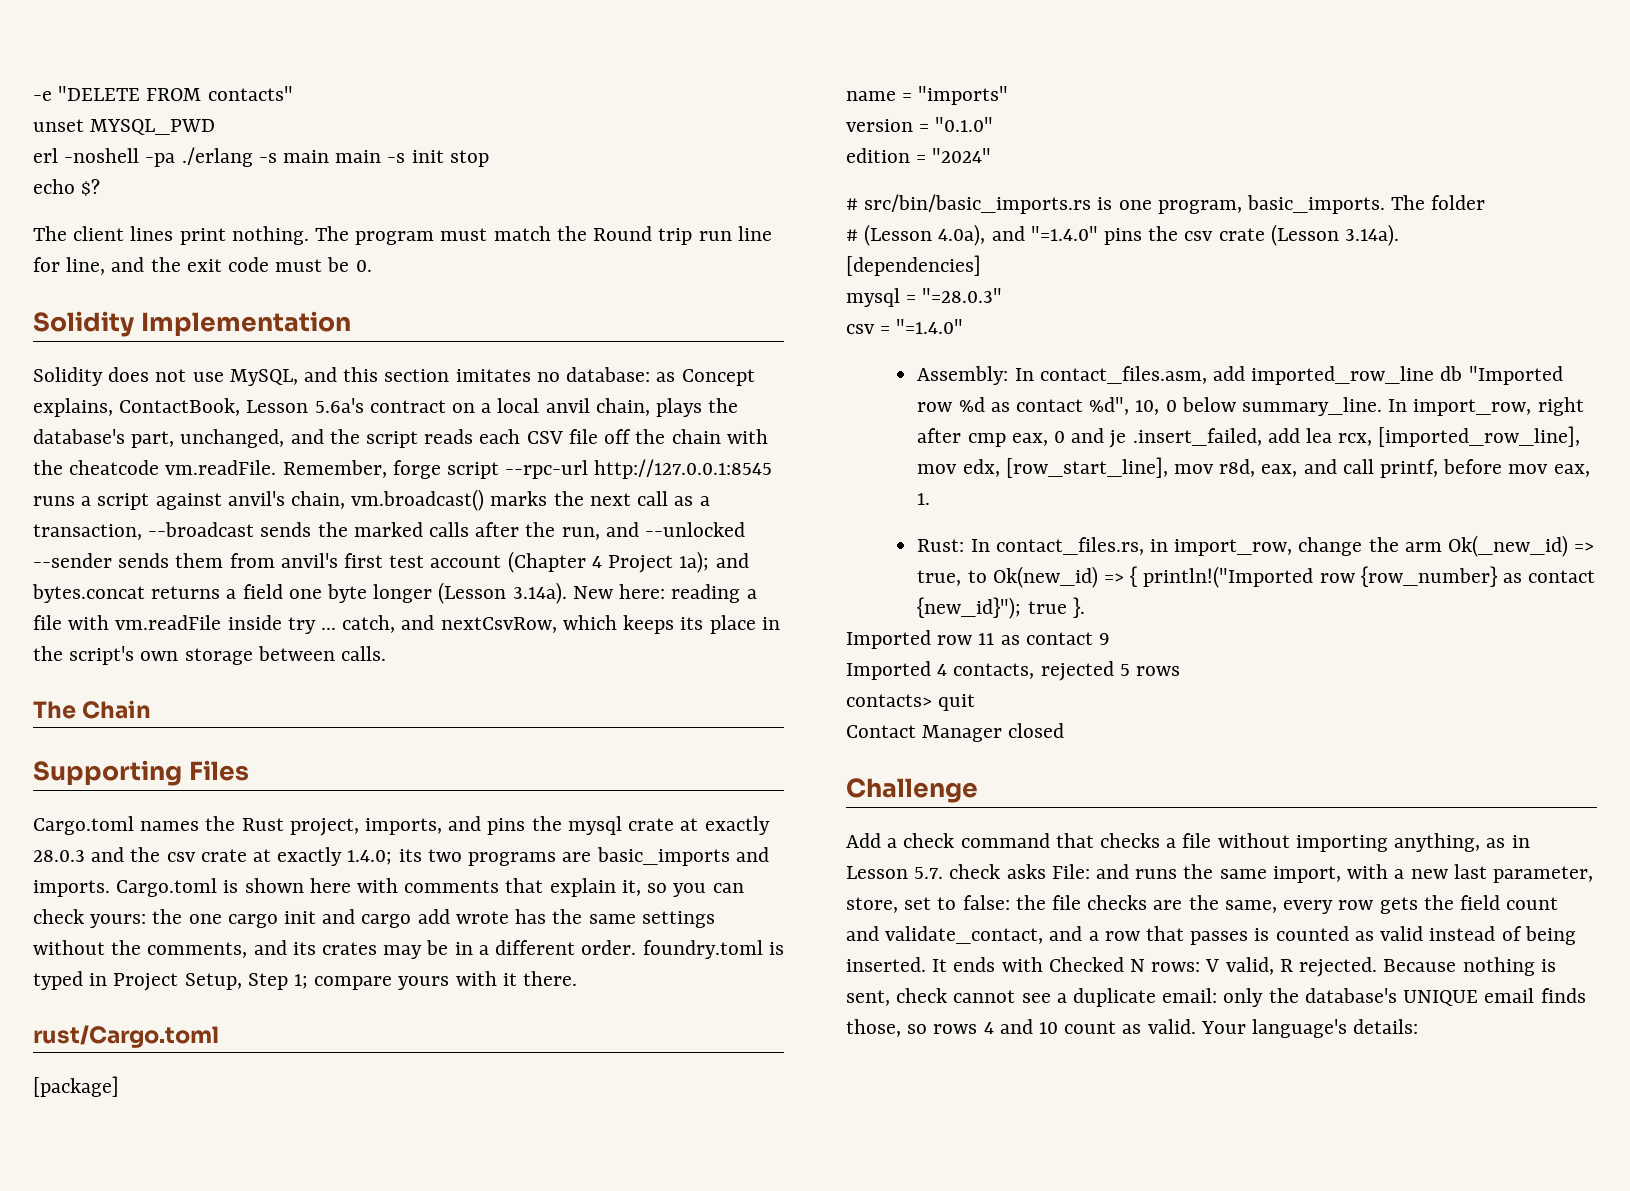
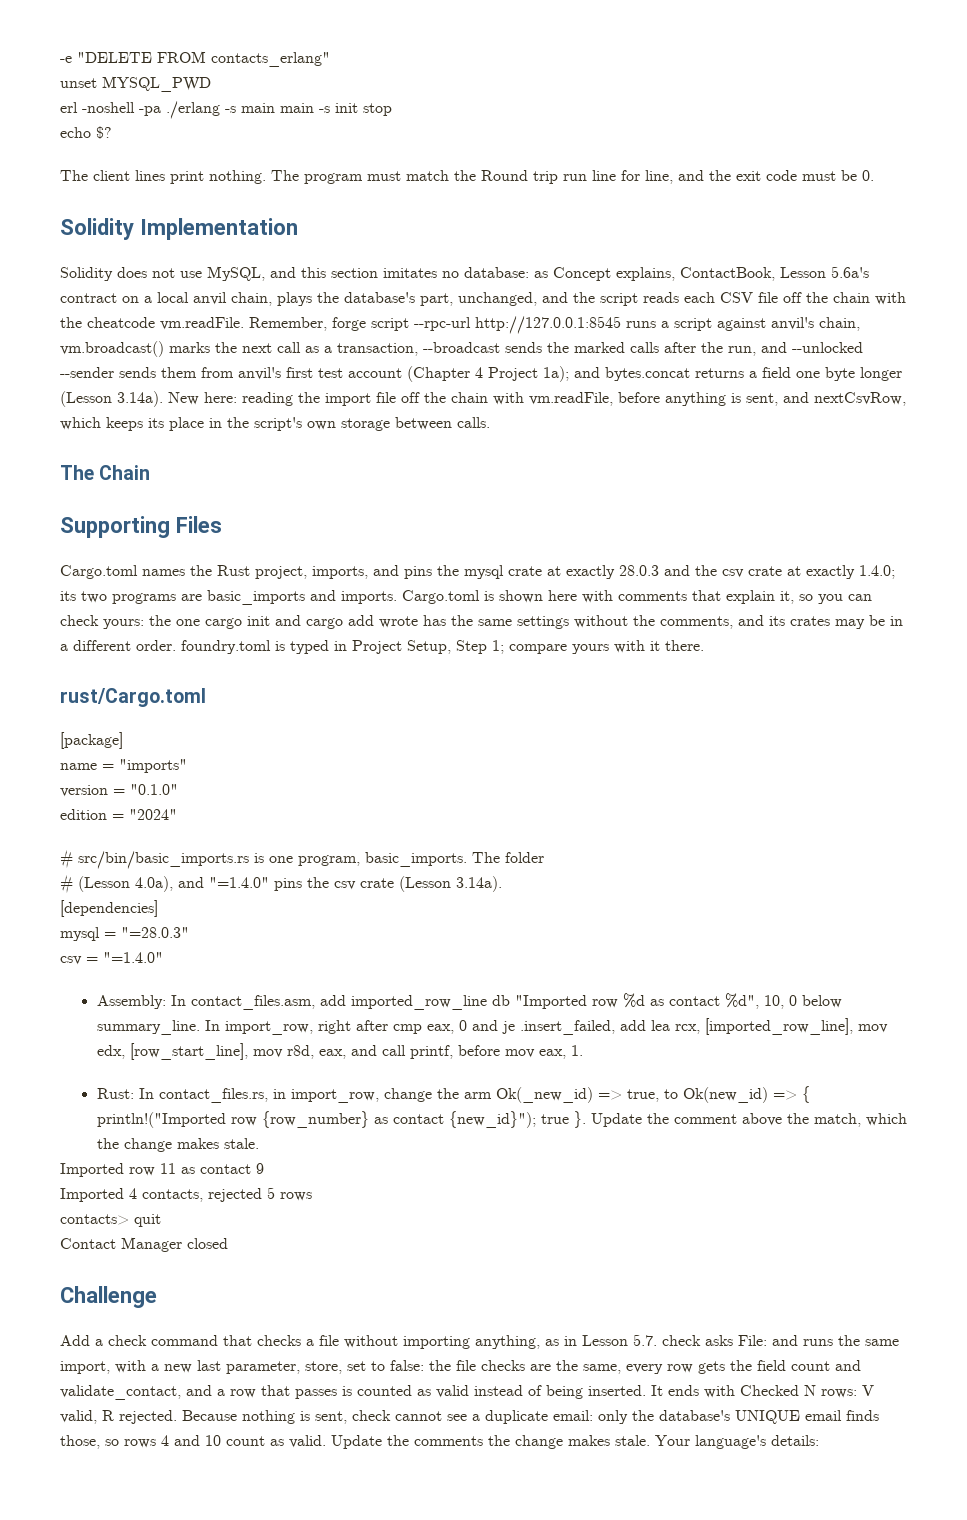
[207,86,293,101] contacts" -> [211,52,330,67] contacts_erlang"
[746,589,757,599] [33,615,396,634] a file with vm.readFile inside try ... catch, -> [298,392,778,406] the import file off the chain with vm.readFile, before anything is sent,
(1085, 607) none -> [590,1113,907,1127] [96,1138,259,1152] Update the comment above the match, which the change makes stale.
(1196, 1026) none -> [331,1435,650,1449] Update the comments the change makes stale.

